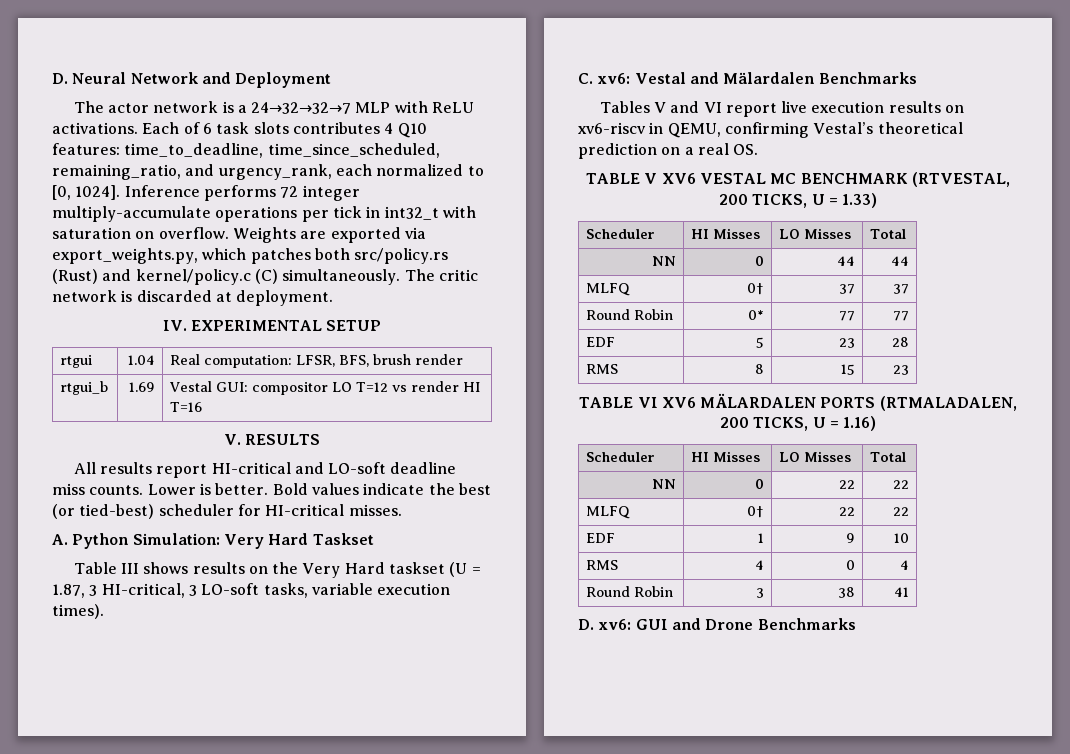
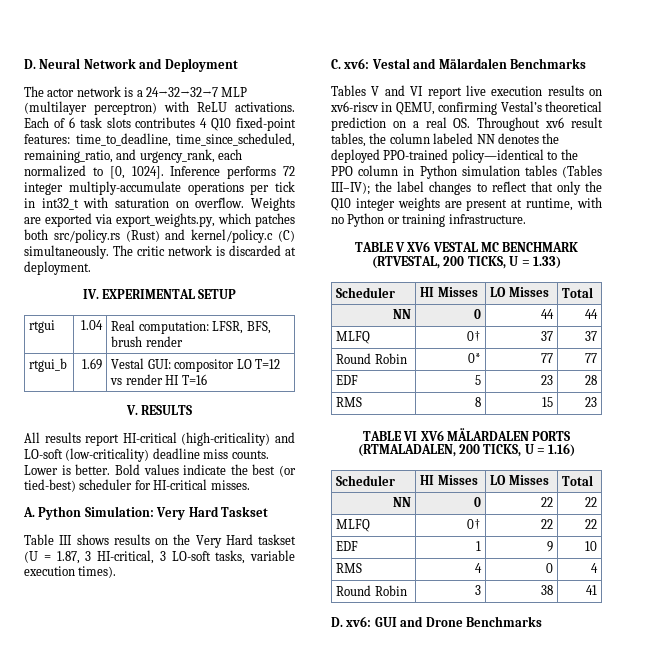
(391, 107) none -> [24,101,157,115] (multilayer perceptron)
(427, 130) none -> [236,117,296,131] fixed-point
(291, 468) none -> [181,432,271,446] (high-criticality)
(387, 468) none -> [65,448,150,462] (low-criticality)
(759, 149) none -> [477,117,603,131] [331,133,560,147] [331,149,578,163] [331,165,602,179] [331,181,602,195] [331,197,602,211] [331,213,526,227] Throughout xv6 result tables, the column labeled NN denotes the deployed PPO-trained policy—identical to the PPO column in Python simulation tables (Tables III–IV); the label changes to reflect that only the Q10 integer weights are present at runtime, with no Python or training infrastructure.

